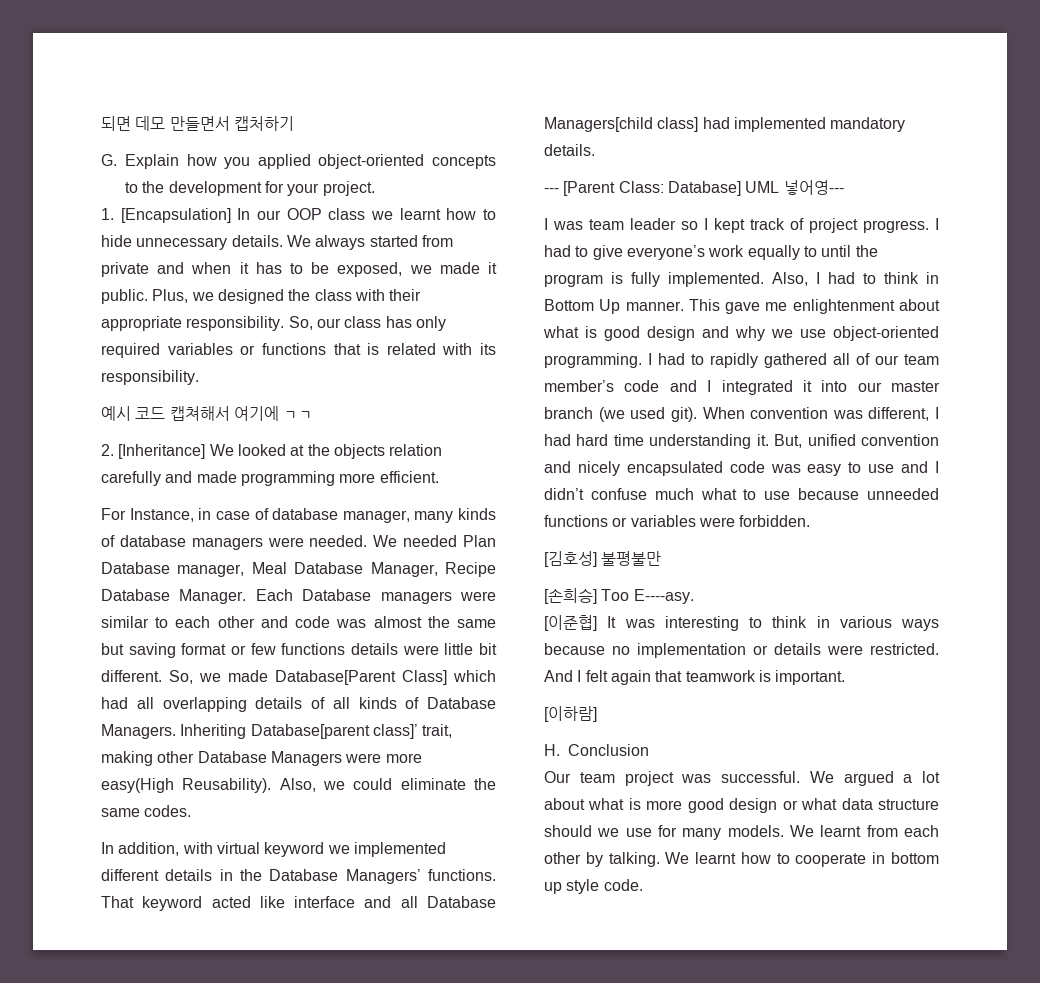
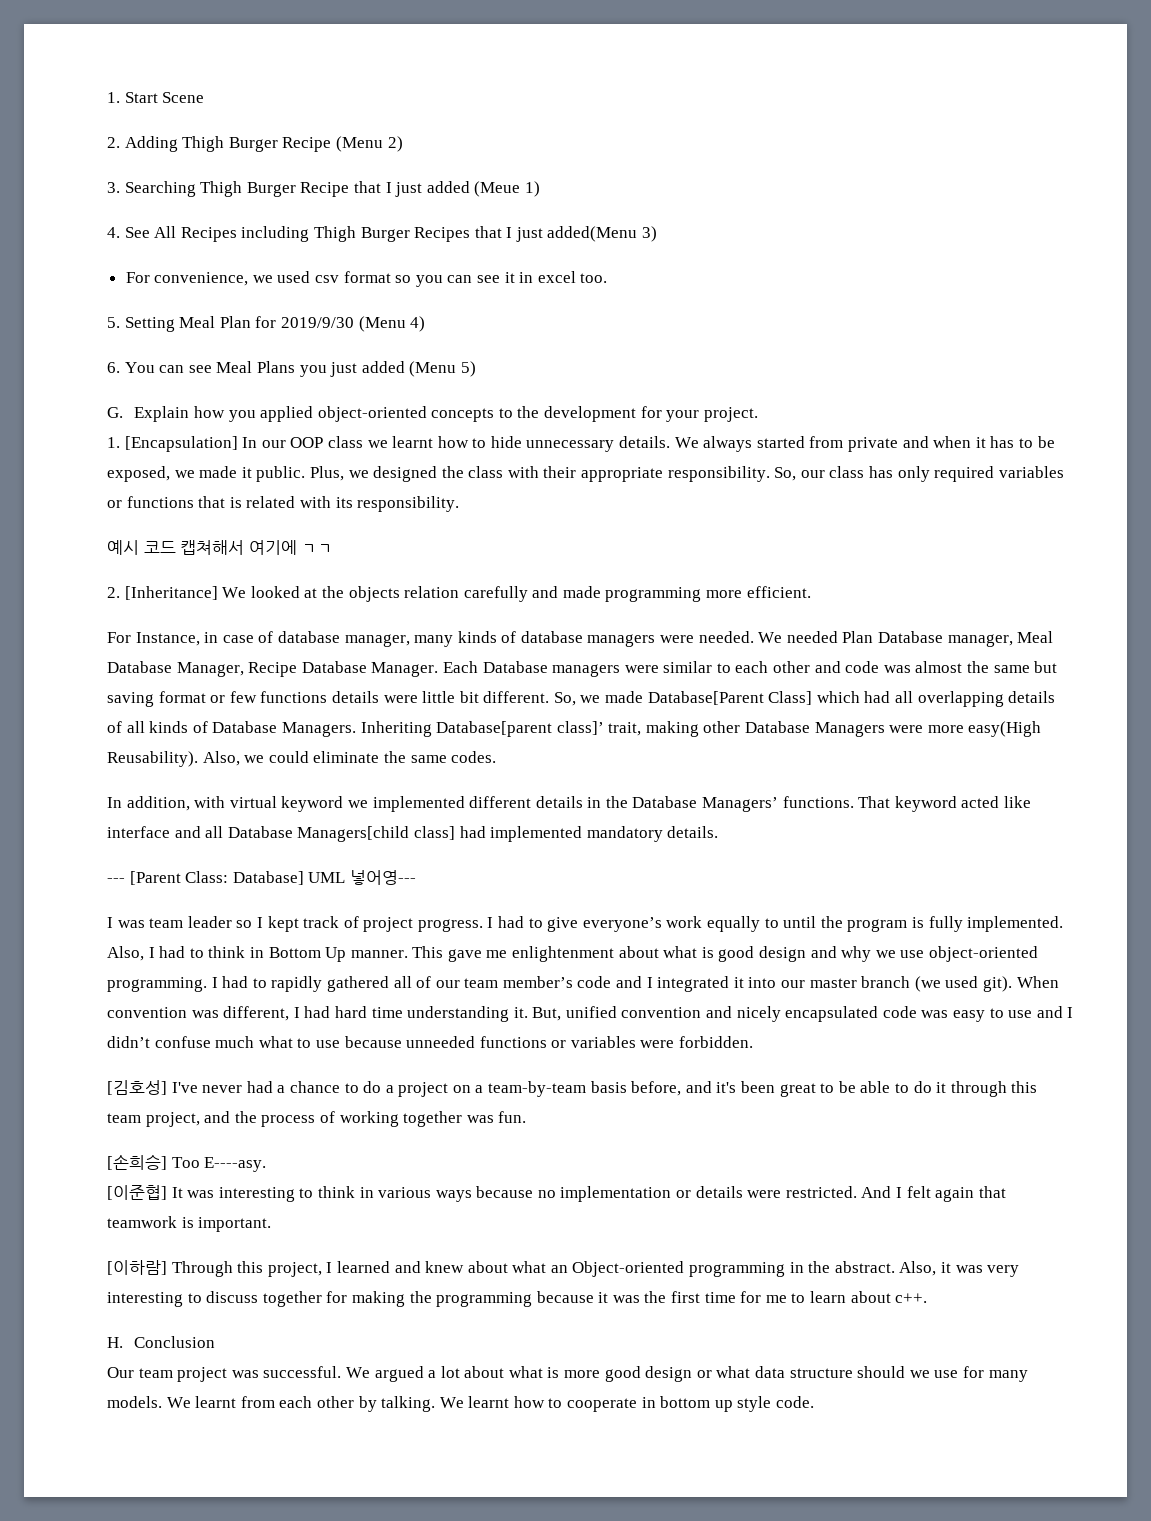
[101,116,294,131] 되면 데모 만들면서 캡처하기 -> [107,92,205,103] [107,136,403,152] [107,181,540,197] [107,226,658,242] [125,271,608,287] [107,316,426,332] [107,361,476,377] 1. Start Scene // 2. Adding Thigh Burger Recipe (Menu 2) // 3. Searching Thigh Burger Recipe that I just added (Meue 1) // 4. See All Recipes including Thigh Burger Recipes that I just added(Menu 3) // For convenience, we used csv format so you can see it in excel too. // 5. Setting Meal Plan for 2019/9/30 (Menu 4) // 6. You can see Meal Plans you just added (Menu 5)
[601,551,662,566] 불평불만 -> [171,1081,1038,1097] [107,1111,527,1127] I've never had a chance to do a project on a team-by-team basis before, and it's been great to be able to do it through this team project, and the process of working together was fun.
(597, 714) none -> [171,1261,1020,1277] [107,1291,928,1307] Through this project, I learned and knew about what an Object-oriented programming in the abstract. Also, it was very interesting to discuss together for making the programming because it was the first time for me to learn about c++.

